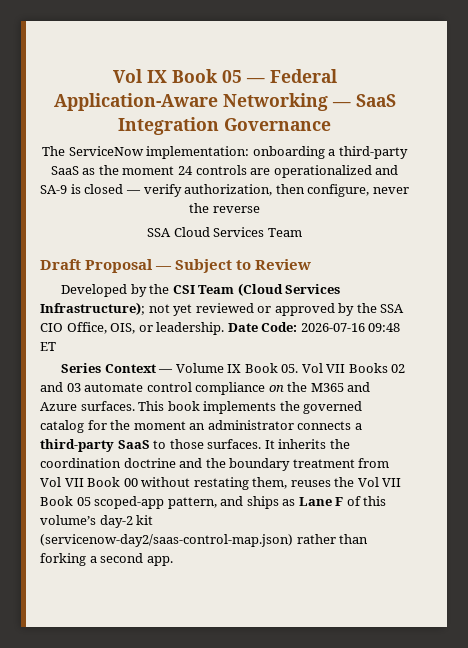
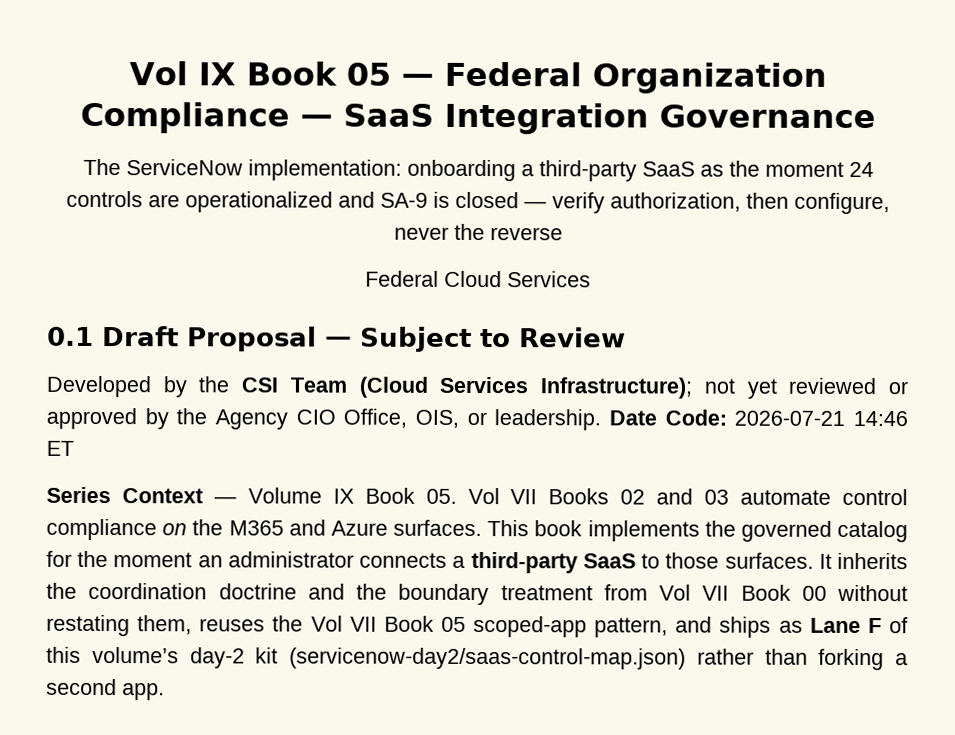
[53,93,328,111] Application-Aware Networking -> [592,62,828,94] [80,101,290,134] Organization Compliance
[147,228,172,237] SSA -> [365,270,439,287] Federal
[267,228,302,237] Team // -> [47,326,94,346] // 0.1
[380,304,405,313] SSA -> [215,409,288,430] Agency
[300,323,401,332] 2026-07-16 09:48 -> [734,410,908,427] 2026-07-21 14:46

